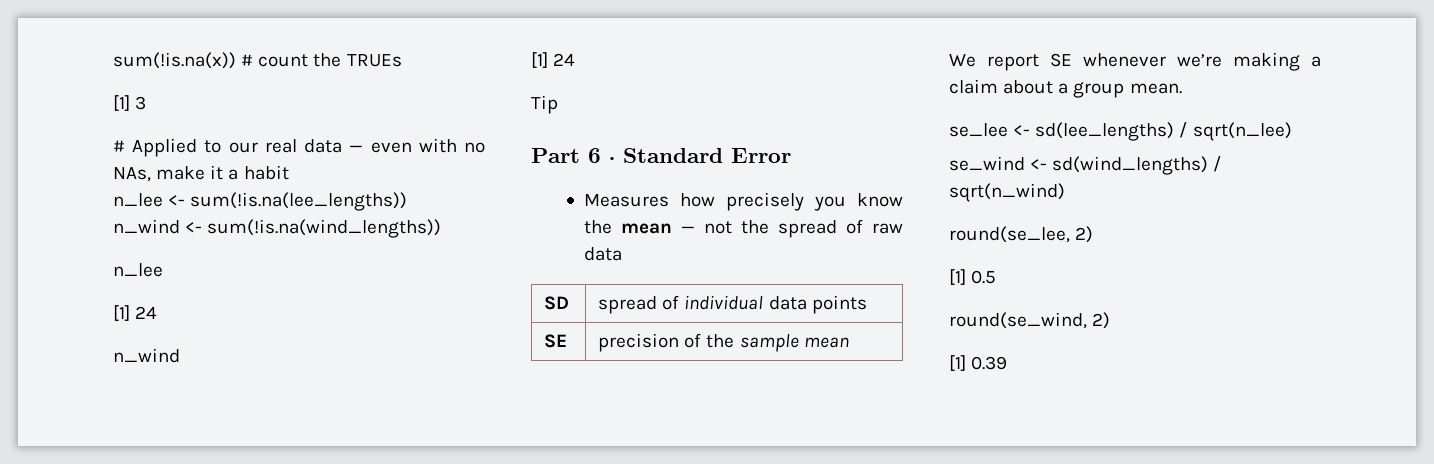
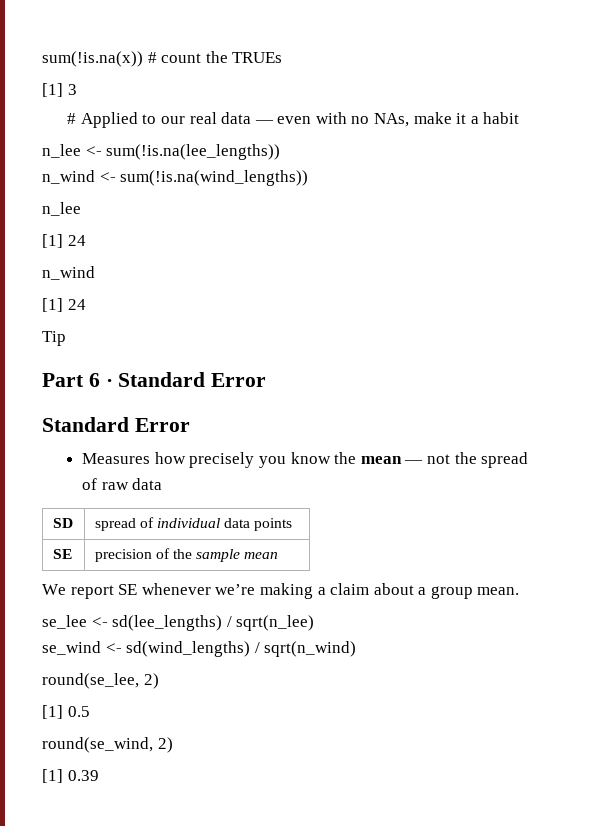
(791, 155) none -> [42,417,190,432] // Standard Error

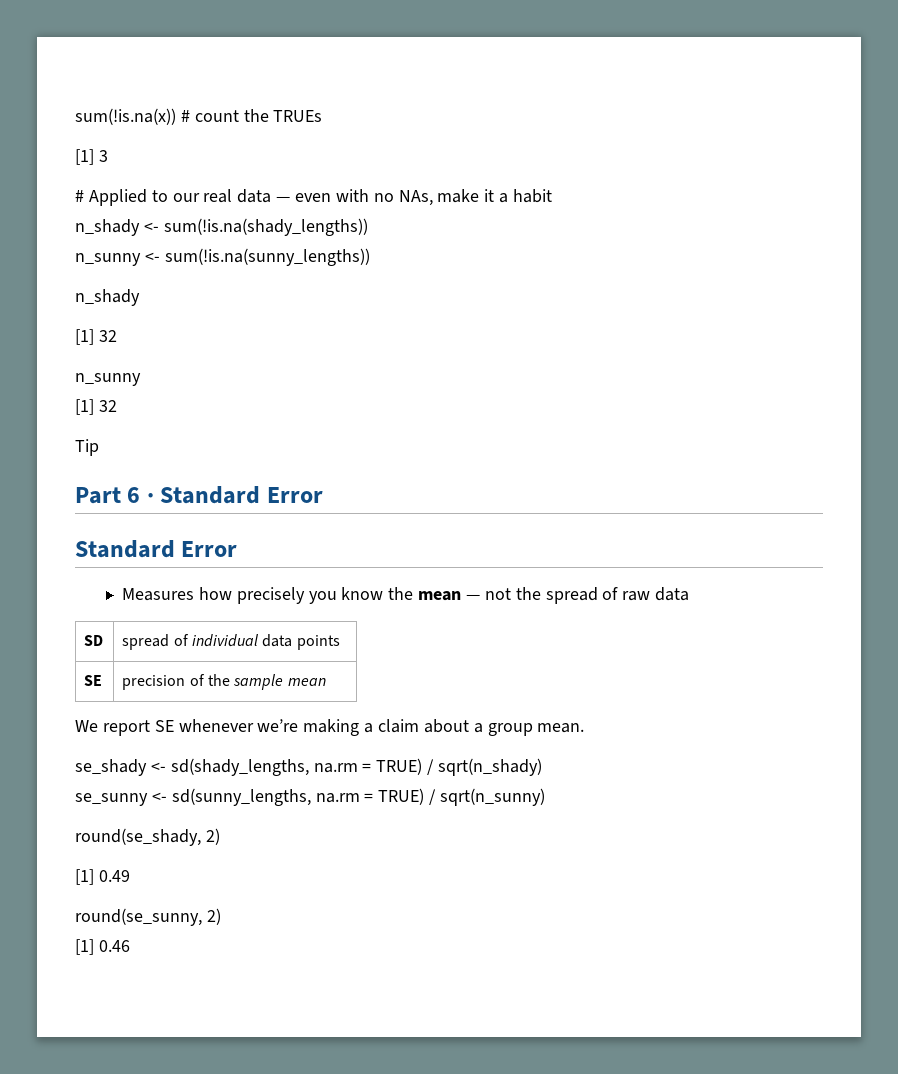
[42,144,281,160] [42,170,309,186] [42,202,81,216] [42,234,86,248] [42,266,95,280] [42,298,86,312] n_lee <- sum(!is.na(lee_lengths)) // n_wind <- sum(!is.na(wind_lengths)) // n_lee // [1] 24 // n_wind // [1] 24 -> [75,218,368,236] [75,248,370,266] [75,289,140,306] [75,329,117,345] [75,373,141,386] [75,399,117,415] n_shady <- sum(!is.na(shady_lengths)) // n_sunny <- sum(!is.na(sunny_lengths)) // n_shady // [1] 32 // n_sunny // [1] 32
[42,615,315,631] [42,641,357,657] [42,673,159,689] [42,705,90,719] [42,737,173,753] [42,769,99,783] se_lee <- sd(lee_lengths) / sqrt(n_lee) // se_wind <- sd(wind_lengths) / sqrt(n_wind) // round(se_lee, 2) // [1] 0.5 // round(se_wind, 2) // [1] 0.39 -> [75,758,543,776] [75,788,546,806] [75,828,220,846] [75,869,130,885] [75,908,221,926] [75,939,130,955] se_shady <- sd(shady_lengths, na.rm = TRUE) / sqrt(n_shady) // se_sunny <- sd(sunny_lengths, na.rm = TRUE) / sqrt(n_sunny) // round(se_shady, 2) // [1] 0.49 // round(se_sunny, 2) // [1] 0.46

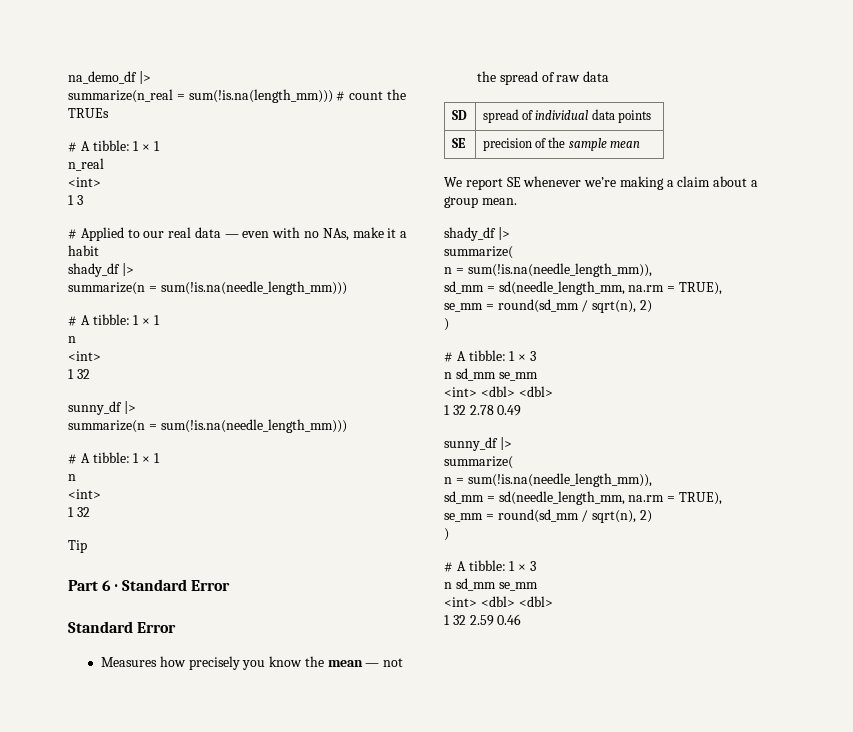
[75,108,176,125] sum(!is.na(x)) -> [68,71,151,84] [68,89,333,103] na_demo_df |> // summarize(n_real = sum(!is.na(length_mm)))
[75,149,94,165] [1] -> [68,140,160,152] [68,158,104,171] [68,177,101,187] [68,195,74,205] # A tibble: 1 × 1 // n_real // <int> // 1
[75,218,368,236] [75,248,370,266] [75,289,140,306] [75,329,117,345] [75,373,141,386] [75,399,94,415] n_shady <- sum(!is.na(shady_lengths)) // n_sunny <- sum(!is.na(sunny_lengths)) // n_shady // [1] 32 // n_sunny // [1] -> [68,263,134,277] [68,281,347,295] [68,314,160,326] [68,336,76,343] [68,351,101,361] [68,369,90,379] [68,401,136,415] [68,419,347,433] [68,452,160,464] [68,474,76,481] [68,489,101,499] [68,507,74,517] shady_df |> // summarize(n = sum(!is.na(needle_length_mm))) // # A tibble: 1 × 1 // n // <int> // 1 32 // sunny_df |> // summarize(n = sum(!is.na(needle_length_mm))) // # A tibble: 1 × 1 // n // <int> // 1
[75,758,543,776] [75,788,546,806] [75,828,220,846] [75,869,130,885] [75,908,221,926] [75,939,94,955] se_shady <- sd(shady_lengths, na.rm = TRUE) / sqrt(n_shady) // se_sunny <- sd(sunny_lengths, na.rm = TRUE) / sqrt(n_sunny) // round(se_shady, 2) // [1] 0.49 // round(se_sunny, 2) // [1] -> [444,227,510,241] [444,246,513,259] [444,263,652,277] [444,281,722,295] [444,299,652,313] [444,318,449,331] [444,350,536,362] [444,368,538,381] [444,386,553,397] [444,405,522,416] [444,437,512,451] [444,456,513,469] [444,473,652,487] [444,491,722,505] [444,509,652,523] [444,528,449,541] [444,560,536,572] [444,578,538,591] [444,596,553,607] [444,615,494,626] shady_df |> // summarize( // n = sum(!is.na(needle_length_mm)), // sd_mm = sd(needle_length_mm, na.rm = TRUE), // se_mm = round(sd_mm / sqrt(n), 2) // ) // # A tibble: 1 × 3 // n sd_mm se_mm // <int> <dbl> <dbl> // 1 32 2.78 0.49 // sunny_df |> // summarize( // n = sum(!is.na(needle_length_mm)), // sd_mm = sd(needle_length_mm, na.rm = TRUE), // se_mm = round(sd_mm / sqrt(n), 2) // ) // # A tibble: 1 × 3 // n sd_mm se_mm // <int> <dbl> <dbl> // 1 32 2.59

